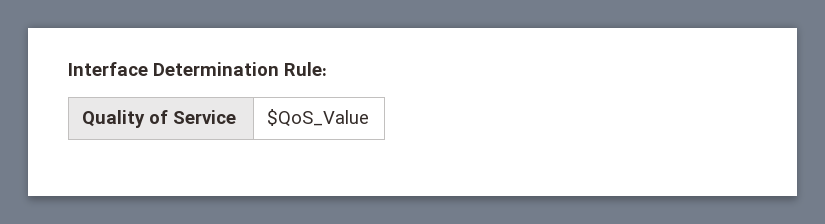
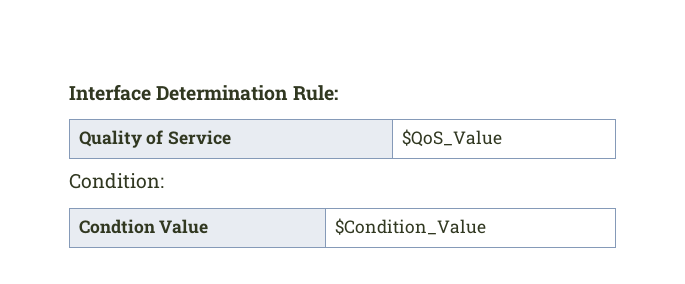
(369, 118) none -> [69,173,164,189] [78,219,209,234] [334,218,486,235] // Condition: // Condtion Value | $Condition_Value

